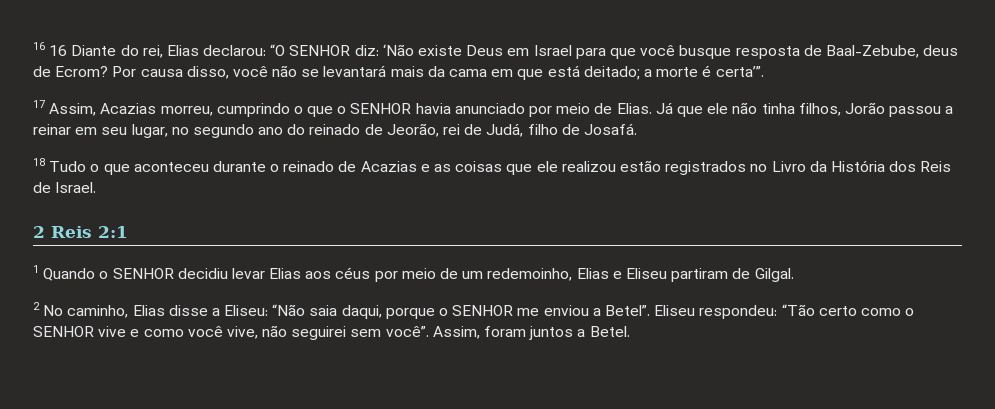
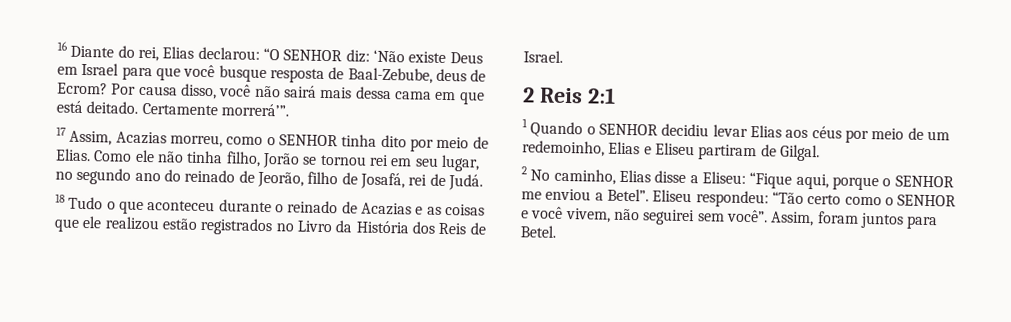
[33,42,68,56] 16 16 -> [57,41,67,51] 16
[301,65,764,80] [33,100,525,117] se levantará mais da cama em que está deitado; a morte é certa’”. // 17 Assim, Acazias morreu, cumprindo o que o SENHOR havia anunciado -> [283,85,485,105] [56,100,289,117] [56,126,407,148] sairá mais dessa cama em que está deitado. Certamente morrerá’”. // 17 Assim, Acazias morreu, como o SENHOR tinha dito
[655,102,703,117] Já que -> [93,150,133,162] Como
[798,102,954,117] [33,124,71,135] filhos, Jorão passou a reinar -> [225,151,389,169] filho, Jorão se tornou rei
[443,123,637,137] rei de Judá, filho de Josafá. -> [307,171,483,191] filho de Josafá, rei de Judá.
[272,304,382,319] “Não saia daqui, -> [749,172,829,190] “Fique aqui,
[98,326,258,339] vive e como você vive, -> [521,206,611,223] e você vivem,
[577,329,586,337] a -> [906,215,939,230] para

